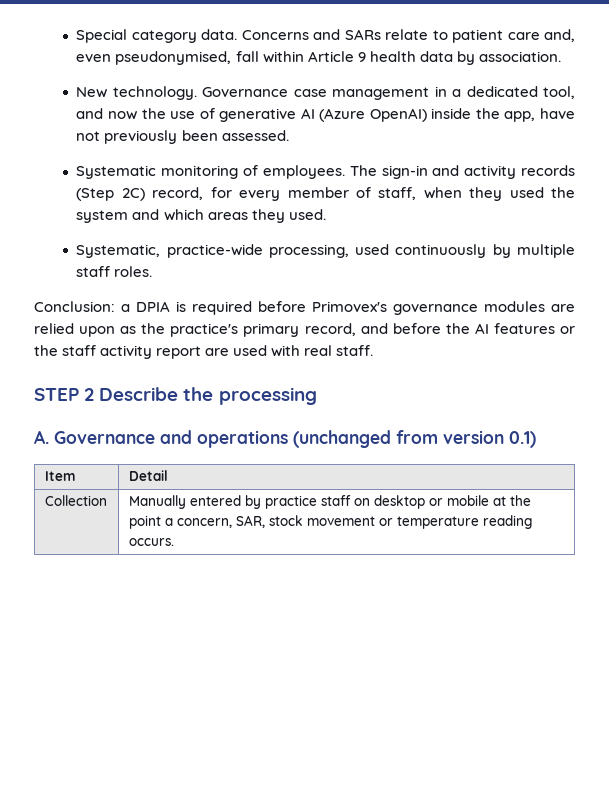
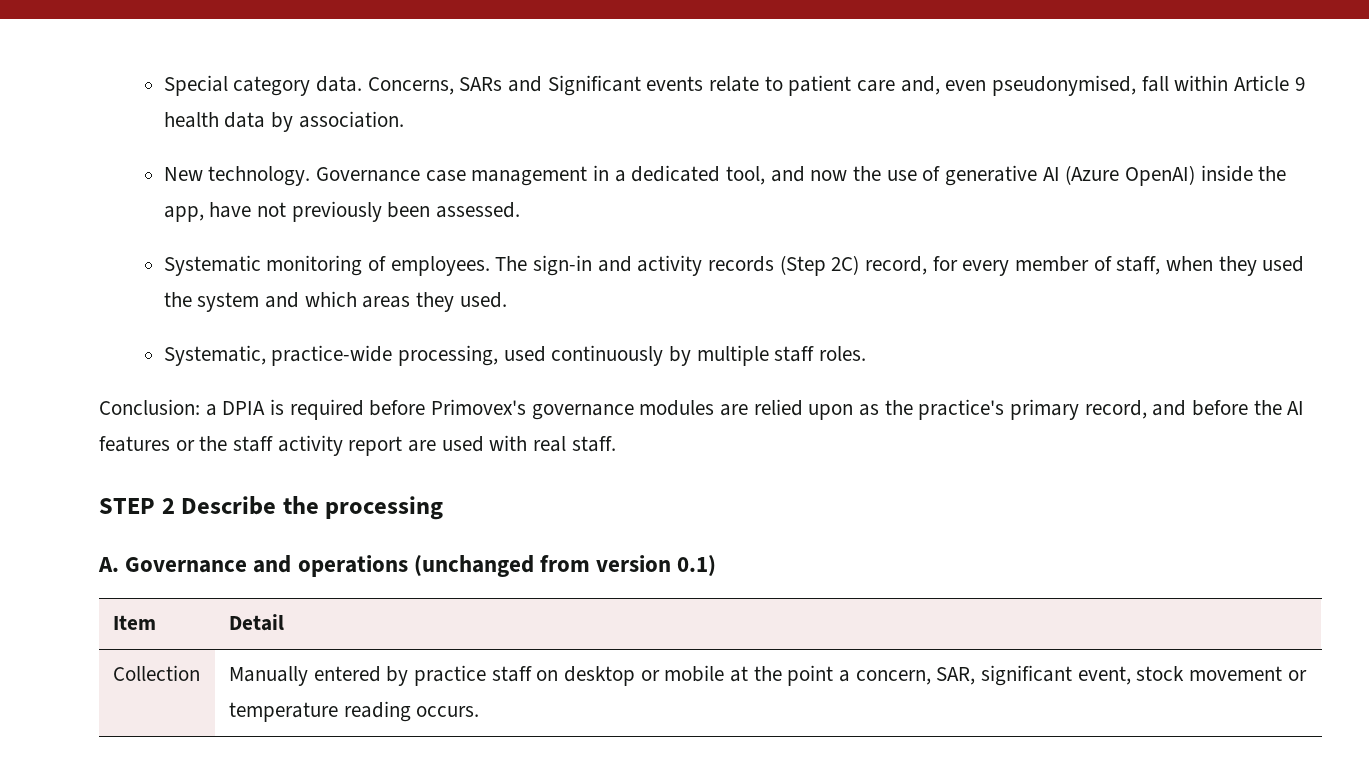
[241,29,381,40] Concerns and SARs -> [367,75,704,96] Concerns, SARs and Significant events
(265, 521) none -> [981,665,1131,686] significant event,

